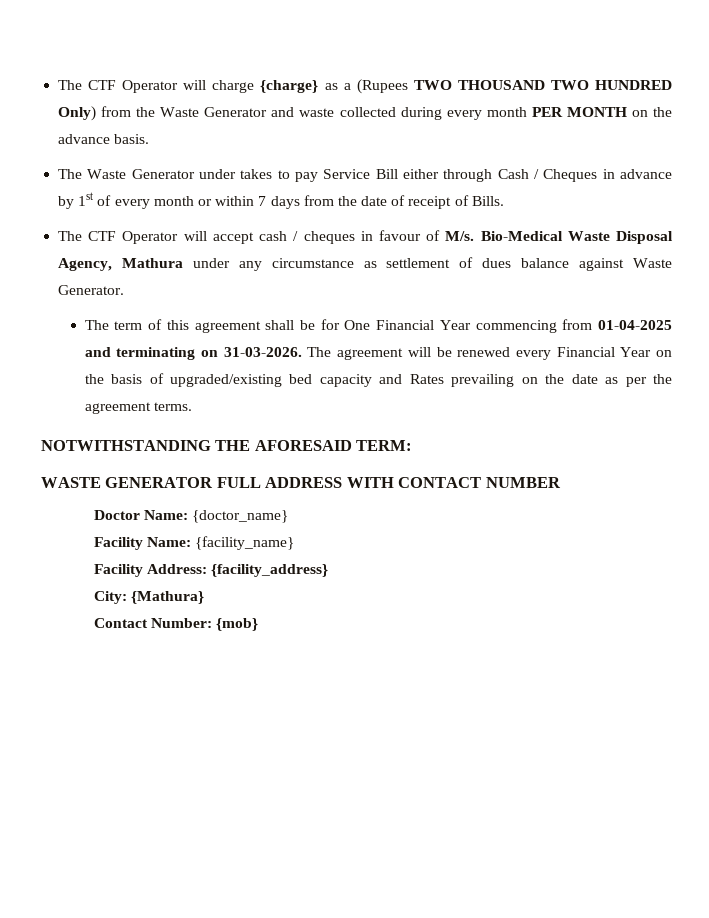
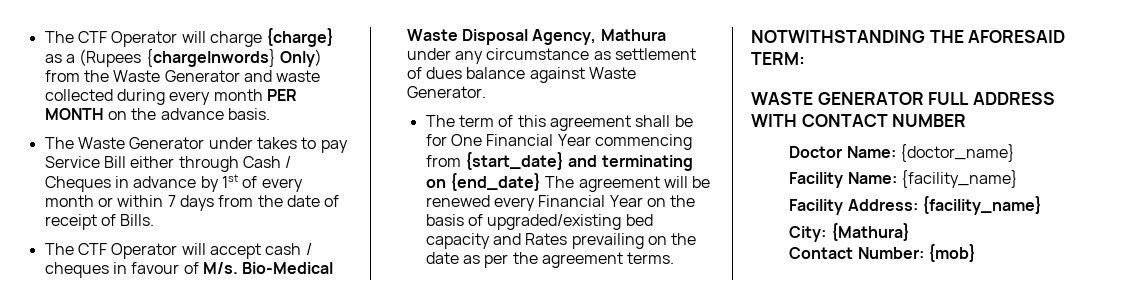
[413,80,672,90] TWO THOUSAND TWO HUNDRED -> [145,49,276,67] {chargeInwords}
[597,320,672,330] 01-04-2025 -> [465,152,565,170] {start_date}
[223,347,302,357] 31-03-2026. -> [450,173,542,191] {end_date}
[211,564,329,577] {facility_address} -> [922,196,1043,215] {facility_name}

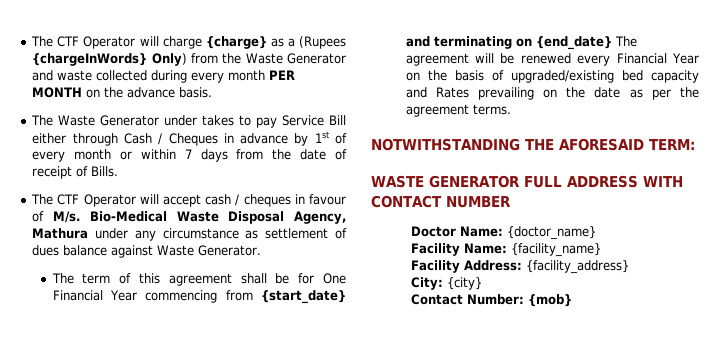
[145,49,276,67] {chargeInwords} -> [32,53,148,66] {chargeInWords}
[922,196,1043,215] {facility_name} -> [526,260,630,274] {facility_address}
[830,223,910,241] {Mathura} -> [447,277,483,290] {city}

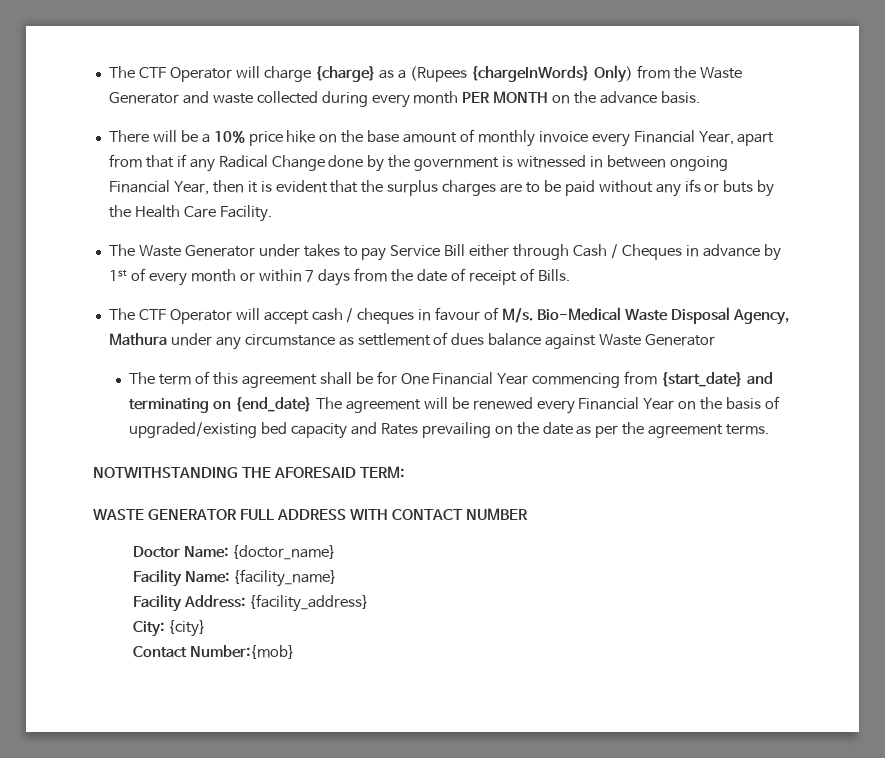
(213, 92) none -> [108,129,775,147] [108,154,728,172] [108,179,775,197] [108,205,272,222] // There will be a 10% price hike on the base amount of monthly invoice every Financial Year, apart from that if any Radical Change done by the government is witnessed in between ongoing Financial Year, then it is evident that the surplus charges are to be paid without any ifs or buts by the Health Care Facility.
[198,245,262,256] Generator. -> [645,334,716,346] Generator
[467,294,573,307] Number: {mob} -> [190,645,296,659] Number:{mob}

